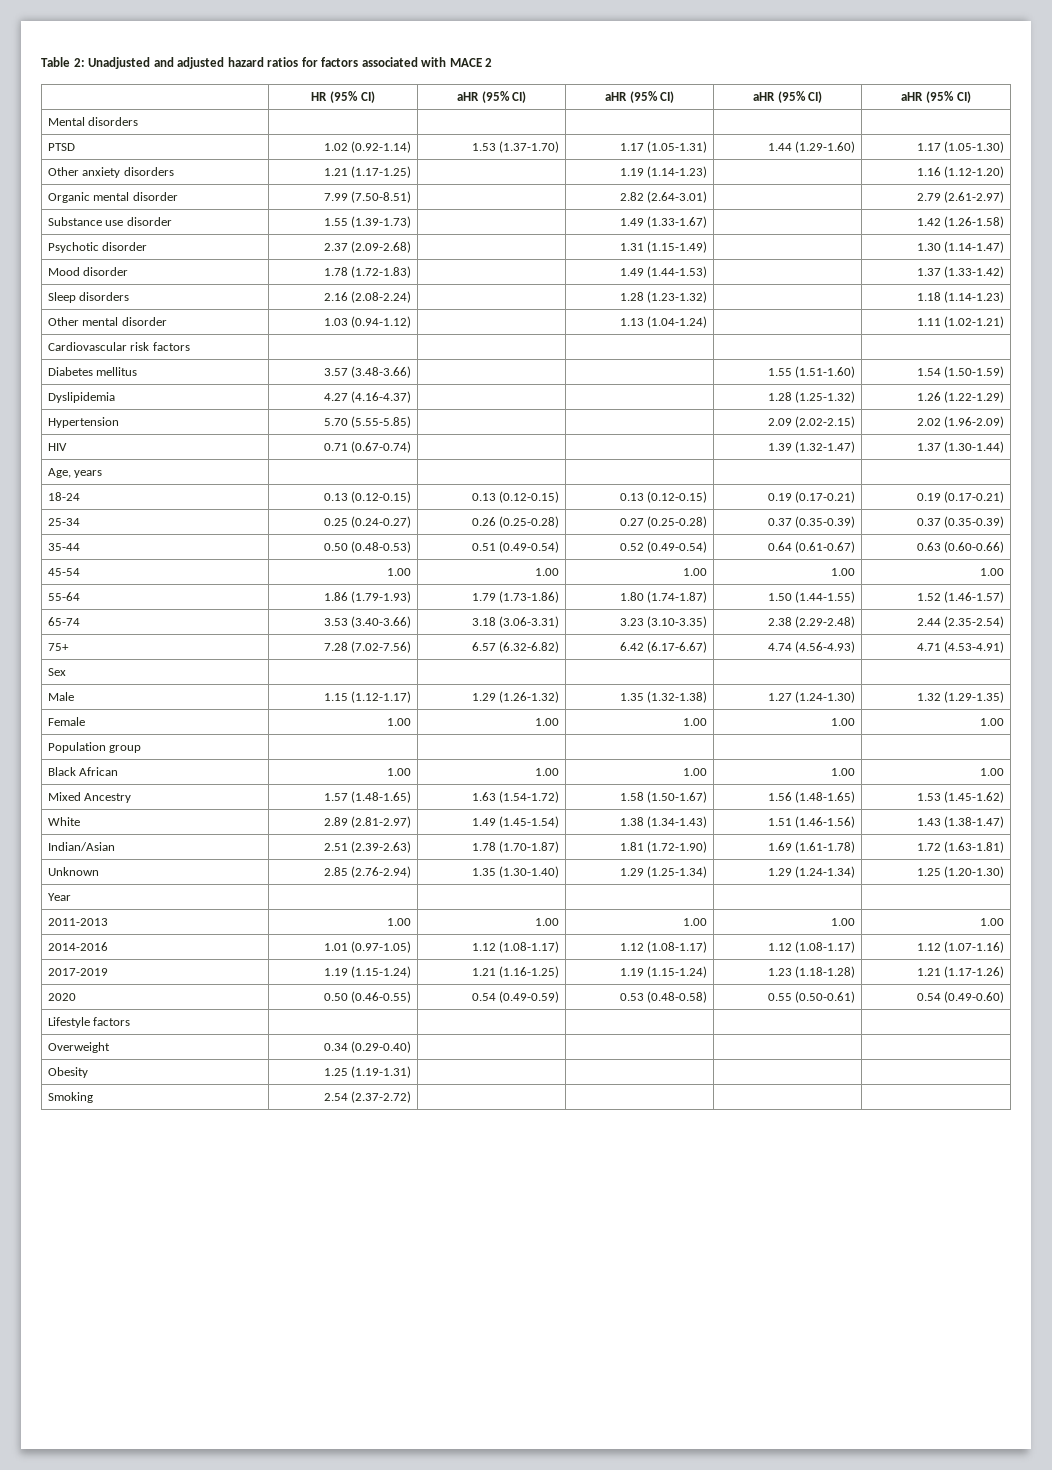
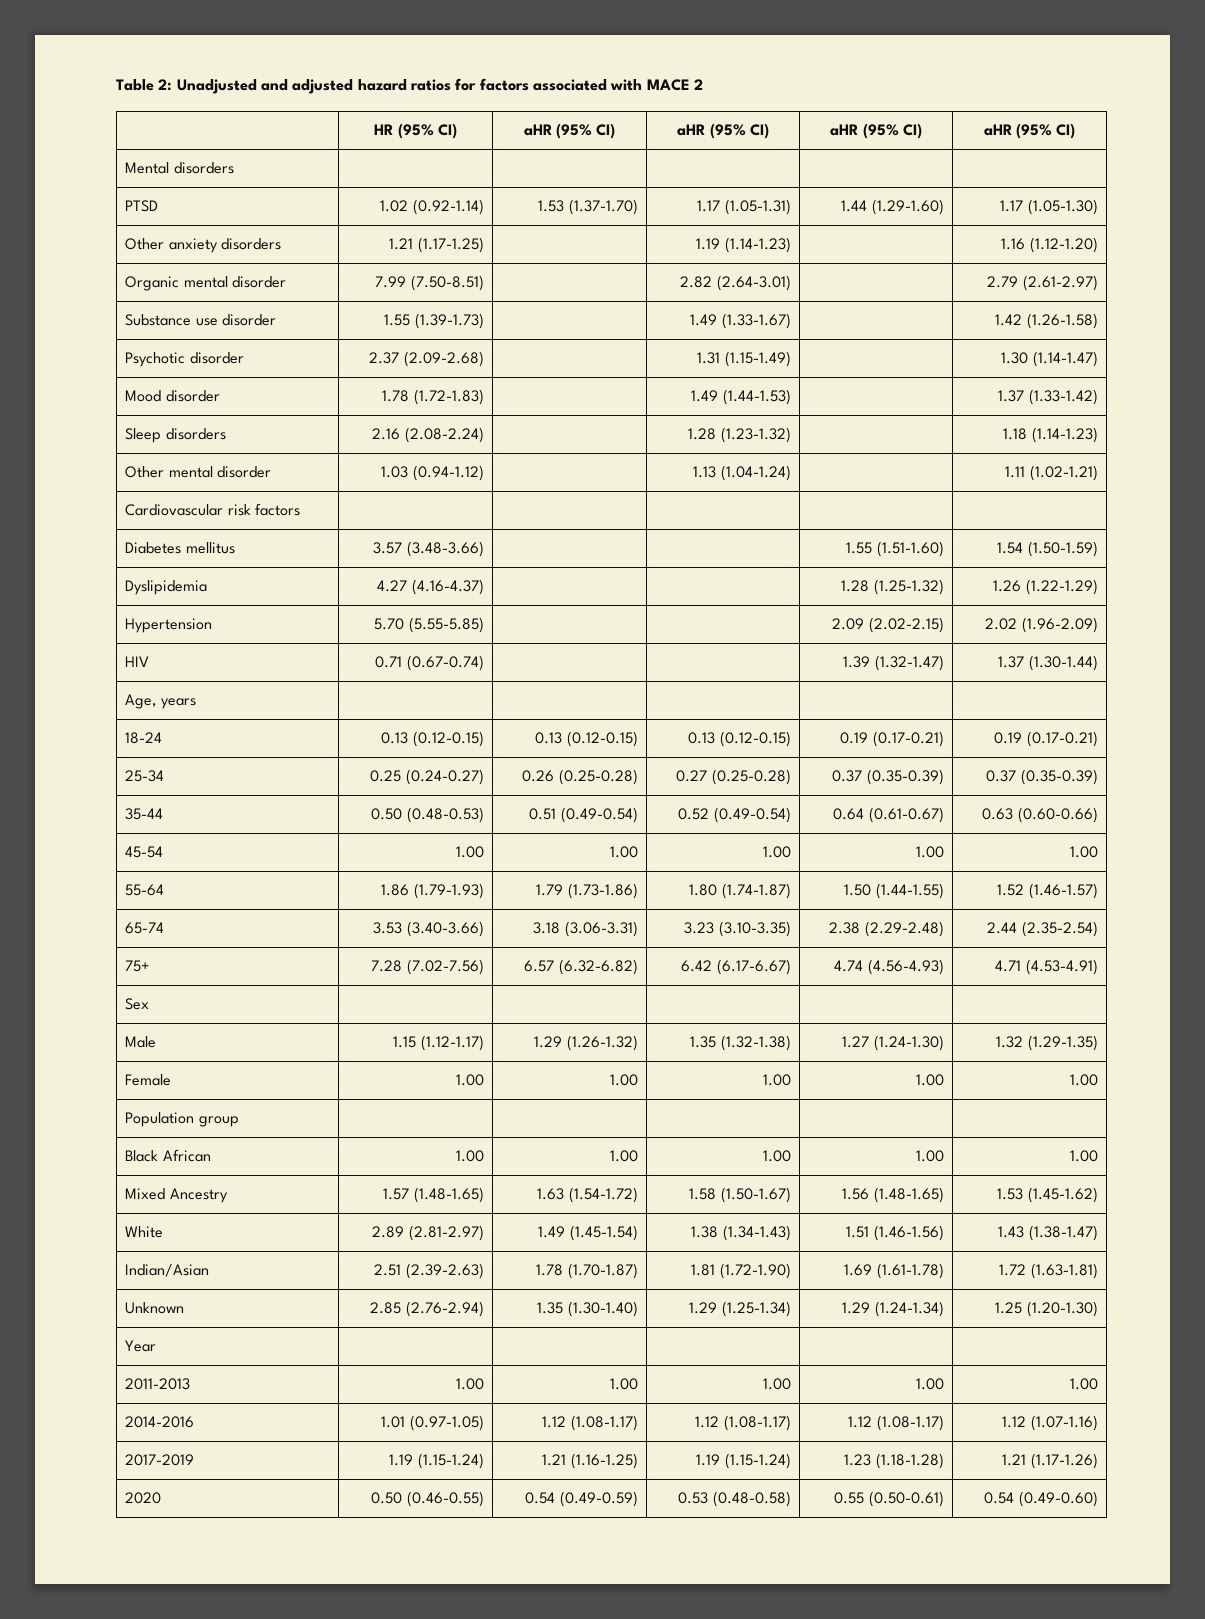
[47,1017,131,1028] [47,1042,110,1053] [323,1041,412,1053] [47,1067,88,1078] [323,1066,412,1078] [47,1092,93,1103] [323,1091,412,1103] // Lifestyle factors | | | | | // Overweight | 0.34 (0.29-0.40) | | | | // Obesity | 1.25 (1.19-1.31) | | | | // Smoking | 2.54 (2.37-2.72) | | | | -> (1098, 1499) none

